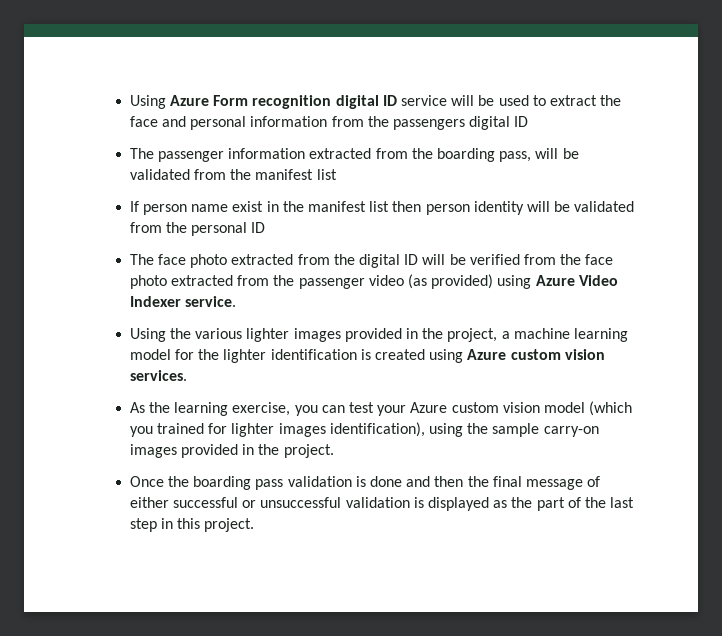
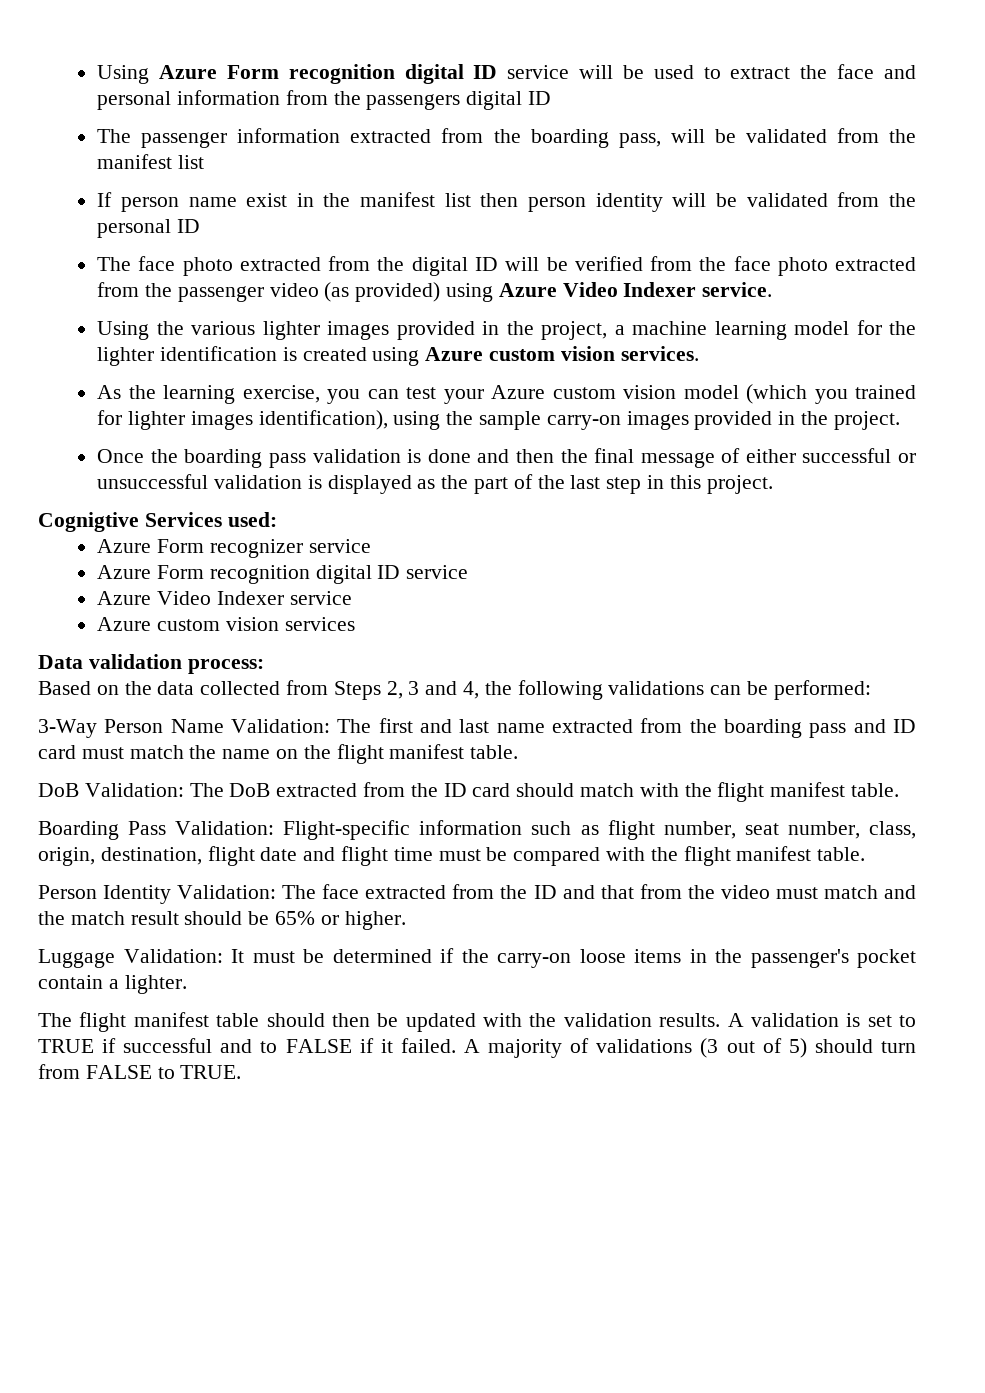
(255, 525) none -> [38,512,277,532] [97,539,371,558] [97,565,469,584] [97,591,352,605] [97,617,355,631] [38,654,264,674] [38,680,871,700] [38,718,917,738] [38,744,519,764] [38,782,900,802] [38,820,917,840] [38,846,866,866] [38,884,916,904] [38,911,406,930] [38,948,916,968] [38,975,187,994] [38,1012,916,1032] [38,1038,916,1058] [38,1064,242,1079] // Cognigtive Services used: // Azure Form recognizer service // Azure Form recognition digital ID service // Azure Video Indexer service // Azure custom vision services // Data validation process: // Based on the data collected from Steps 2, 3 and 4, the following validations can be performed: // 3-Way Person Name Validation: The first and last name extracted from the boarding pass and ID card must match the name on the flight manifest table. // DoB Validation: The DoB extracted from the ID card should match with the flight manifest table. // Boarding Pass Validation: Flight-specific information such as flight number, seat number, class, origin, destination, flight date and flight time must be compared with the flight manifest table. // Person Identity Validation: The face extracted from the ID and that from the video must match and the match result should be 65% or higher. // Luggage Validation: It must be determined if the carry-on loose items in the passenger's pocket contain a lighter. // The flight manifest table should then be updated with the validation results. A validation is set to TRUE if successful and to FALSE if it failed. A majority of validations (3 out of 5) should turn from FALSE to TRUE.

